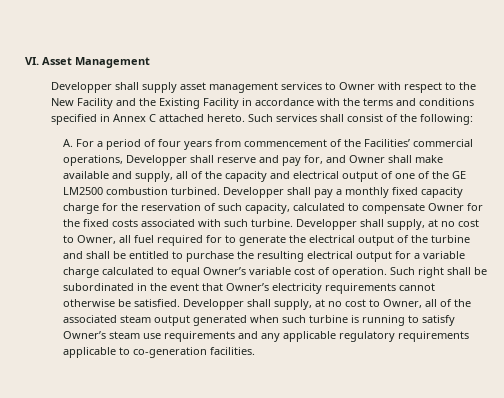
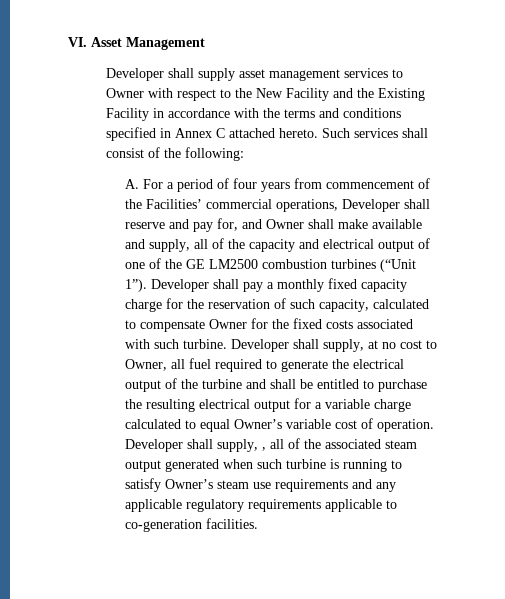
[50,82,112,93] Developper -> [105,68,164,81] Developer
[126,155,188,166] Developper -> [341,199,400,212] Developer
[171,187,285,198] turbined. Developper -> [330,259,416,272] [124,279,209,292] turbines (“Unit 1”). Developer
[296,219,358,230] Developper -> [230,339,289,352] Developer
[206,235,223,243] for -> (262, 365) none
[390,267,488,278] [63,283,436,294] [63,299,423,310] Such right shall be subordinated in the event that Owner’s electricity requirements cannot otherwise be satisfied. Developper shall supply, at no cost to Owner, -> [124,439,266,452] Developer shall supply, ,

